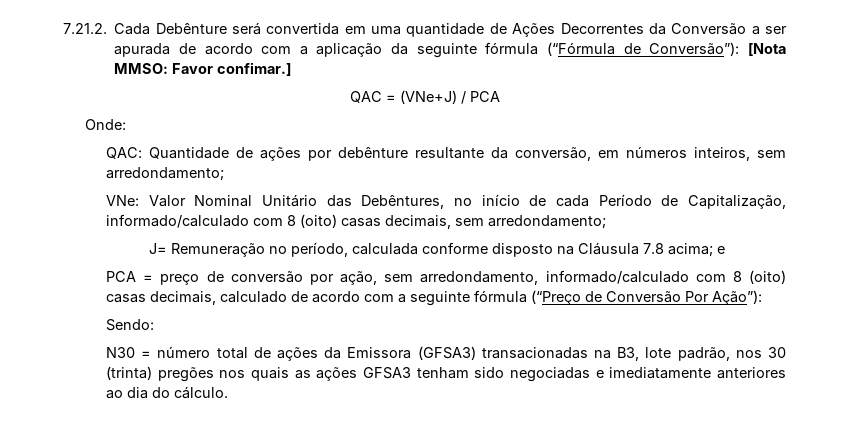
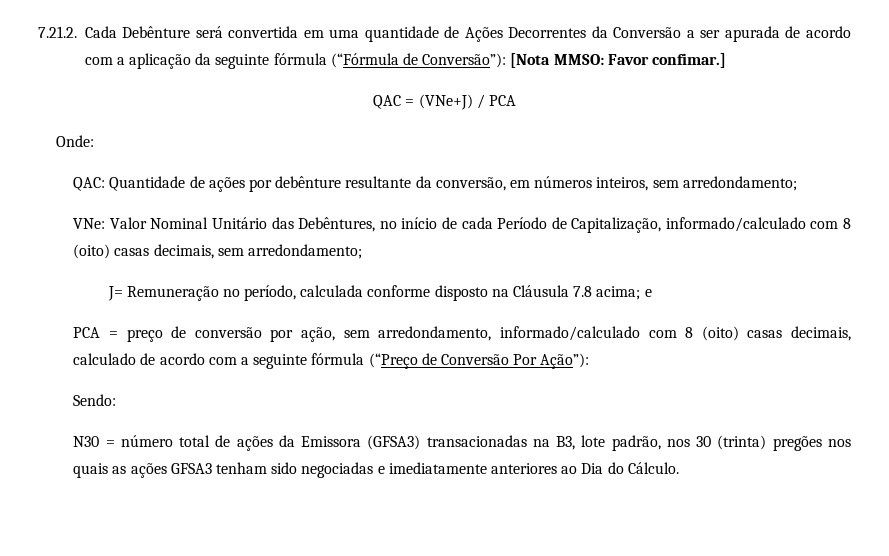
[126,386,228,399] dia do cálculo. -> [581,462,679,474] Dia do Cálculo.

